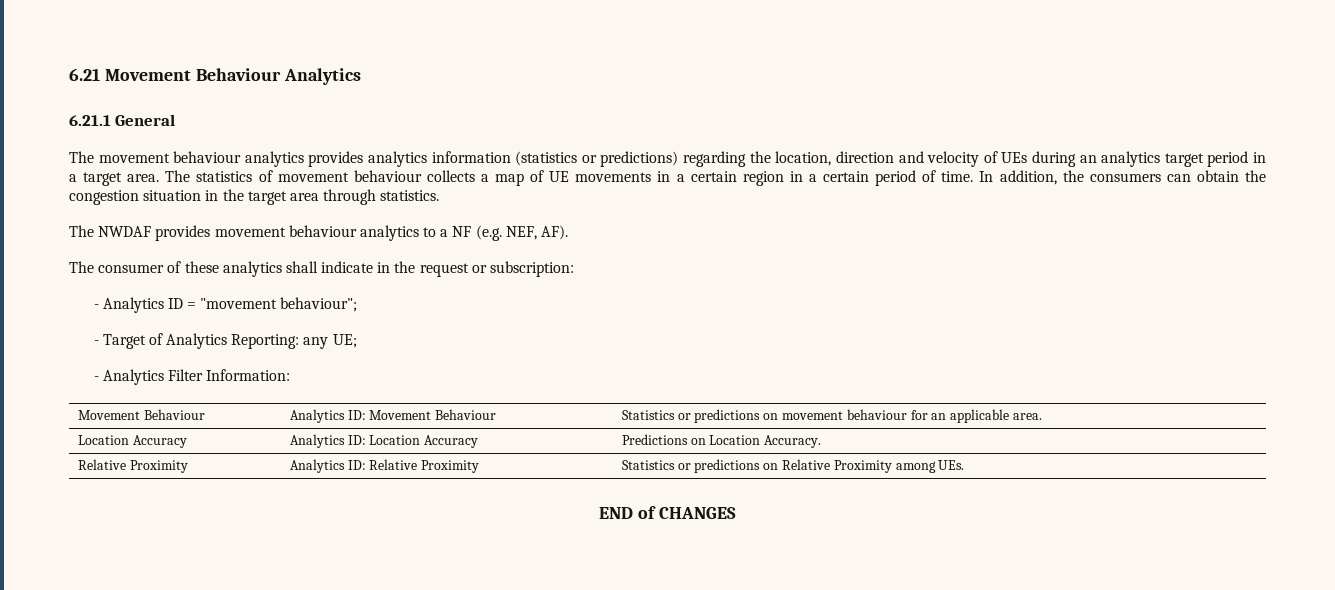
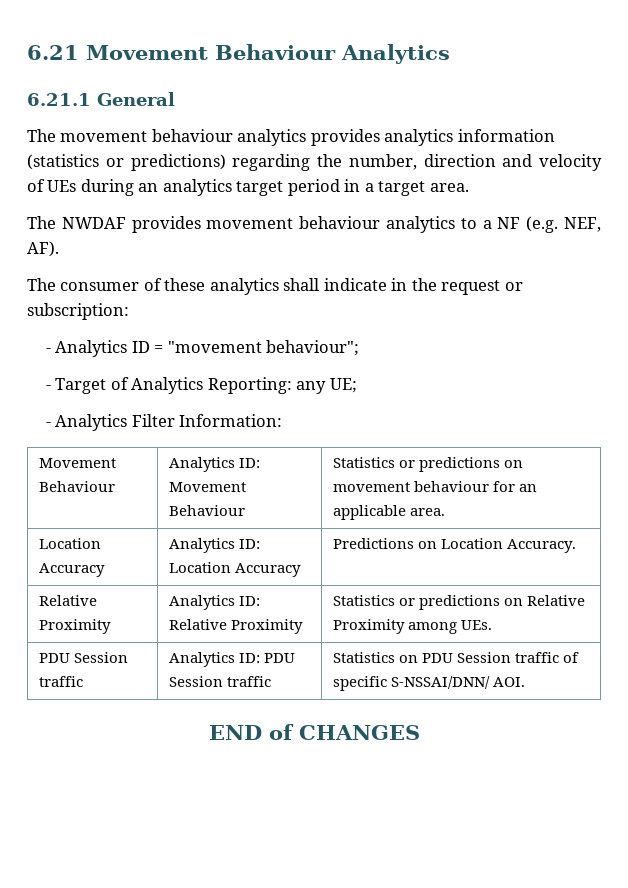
[775,151,832,166] location, -> [348,154,417,170] number,
[165,170,1267,186] [69,189,440,205] The statistics of movement behaviour collects a map of UE movements in a certain region in a certain period of time. In addition, the consumers can obtain the congestion situation in the target area through statistics. -> (469, 187) none
(965, 465) none -> [38,652,128,663] [38,676,83,687] [168,652,295,667] [168,676,271,687] [332,652,580,663] [332,676,525,691] // PDU Session traffic | Analytics ID: PDU Session traffic | Statistics on PDU Session traffic of specific S-NSSAI/DNN/ AOI.

